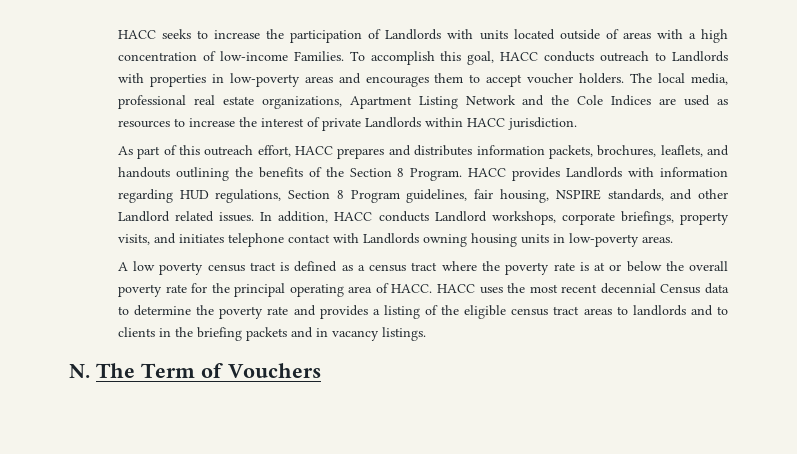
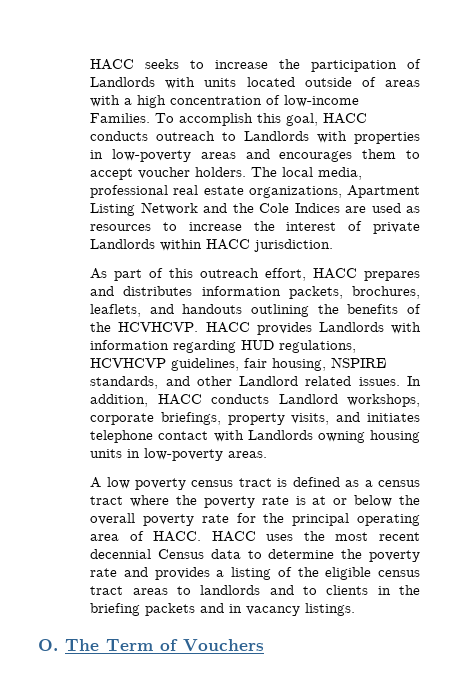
[349,168,463,181] Section 8 Program. -> [118,322,199,332] HCVHCVP.
[288,190,400,203] Section 8 Program -> [90,358,167,368] HCVHCVP
[69,364,90,378] N. -> [38,639,58,651] O.

